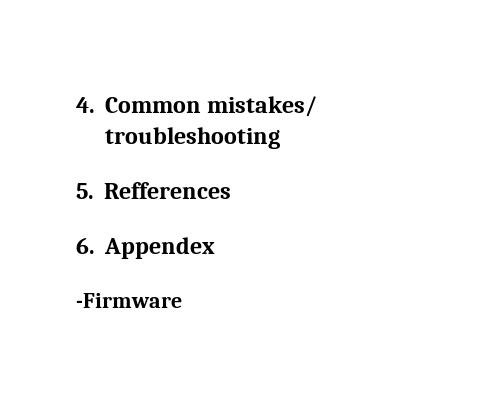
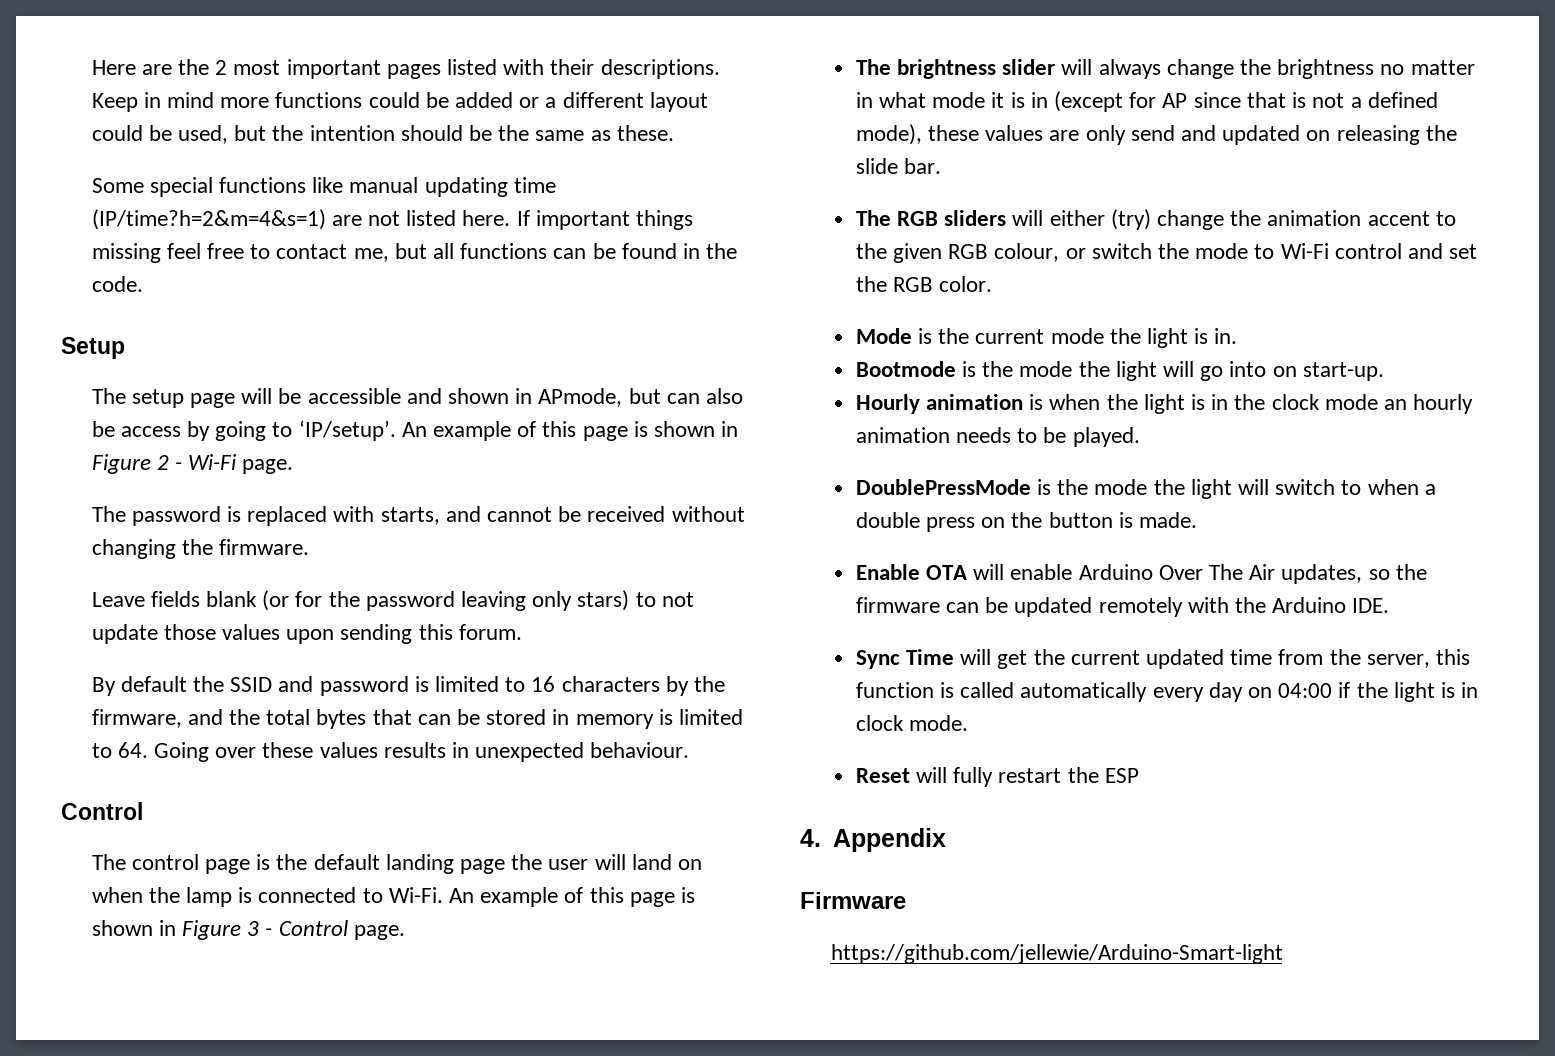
[76,96,317,117] [104,127,280,149] [76,182,231,199] [76,237,215,259] [76,293,182,308] 4. Common mistakes/ troubleshooting // 5. Refferences // 6. Appendex // -Firmware -> [91,59,720,79] [91,92,708,112] [91,125,674,144] [91,177,556,197] [91,209,693,230] [91,243,738,263] [91,276,143,292] [61,337,125,359] [91,388,744,408] [91,420,739,441] [91,454,294,474] [91,506,745,526] [91,539,309,559] [91,590,694,611] [91,624,522,644] [91,676,726,696] [91,709,744,729] [91,742,690,762] [61,802,143,820] [91,854,703,874] [91,887,696,907] [91,920,405,940] [855,59,1475,79] [855,91,1438,112] [855,124,1457,145] [855,158,942,174] [855,209,1456,230] [855,243,1478,263] [855,276,993,292] [855,328,1238,348] [855,361,1384,381] [855,394,1474,414] [855,427,1140,447] [855,479,1436,499] [855,512,1198,532] [855,564,1427,584] [855,597,1390,617] [855,649,1471,669] [855,682,1479,702] [855,715,969,731] [855,767,1139,787] [800,828,946,852] [800,892,906,909] [830,944,1283,964] Here are the 2 most important pages listed with their descriptions. Keep in mind more functions could be added or a different layout could be used, but the intention should be the same as these. // Some special functions like manual updating time (IP/time?h=2&m=4&s=1) are not listed here. If important things missing feel free to contact me, but all functions can be found in the code. // Setup // The setup page will be accessible and shown in APmode, but can also be access by going to ‘IP/setup’. An example of this page is shown in Figure 2 - Wi-Fi page. // The password is replaced with starts, and cannot be received without changing the firmware. // Leave fields blank (or for the password leaving only stars) to not update those values upon sending this forum. // By default the SSID and password is limited to 16 characters by the firmware, and the total bytes that can be stored in memory is limited to 64. Going over these values results in unexpected behaviour. // Control // The control page is the default landing page the user will land on when the lamp is connected to Wi-Fi. An example of this page is shown in Figure 3 - Control page. // The brightness slider will always change the brightness no matter in what mode it is in (except for AP since that is not a defined mode), these values are only send and updated on releasing the slide bar. // The RGB sliders will either (try) change the animation accent to the given RGB colour, or switch the mode to Wi-Fi control and set the RGB color. // Mode is the current mode the light is in. // Bootmode is the mode the light will go into on start-up. // Hourly animation is when the light is in the clock mode an hourly animation needs to be played. // DoublePressMode is the mode the light will switch to when a double press on the button is made. // Enable OTA will enable Arduino Over The Air updates, so the firmware can be updated remotely with the Arduino IDE. // Sync Time will get the current updated time from the server, this function is called automatically every day on 04:00 if the light is in clock mode. // Reset will fully restart the ESP // 4. Appendix // Firmware // https://github.com/jellewie/Arduino-Smart-light

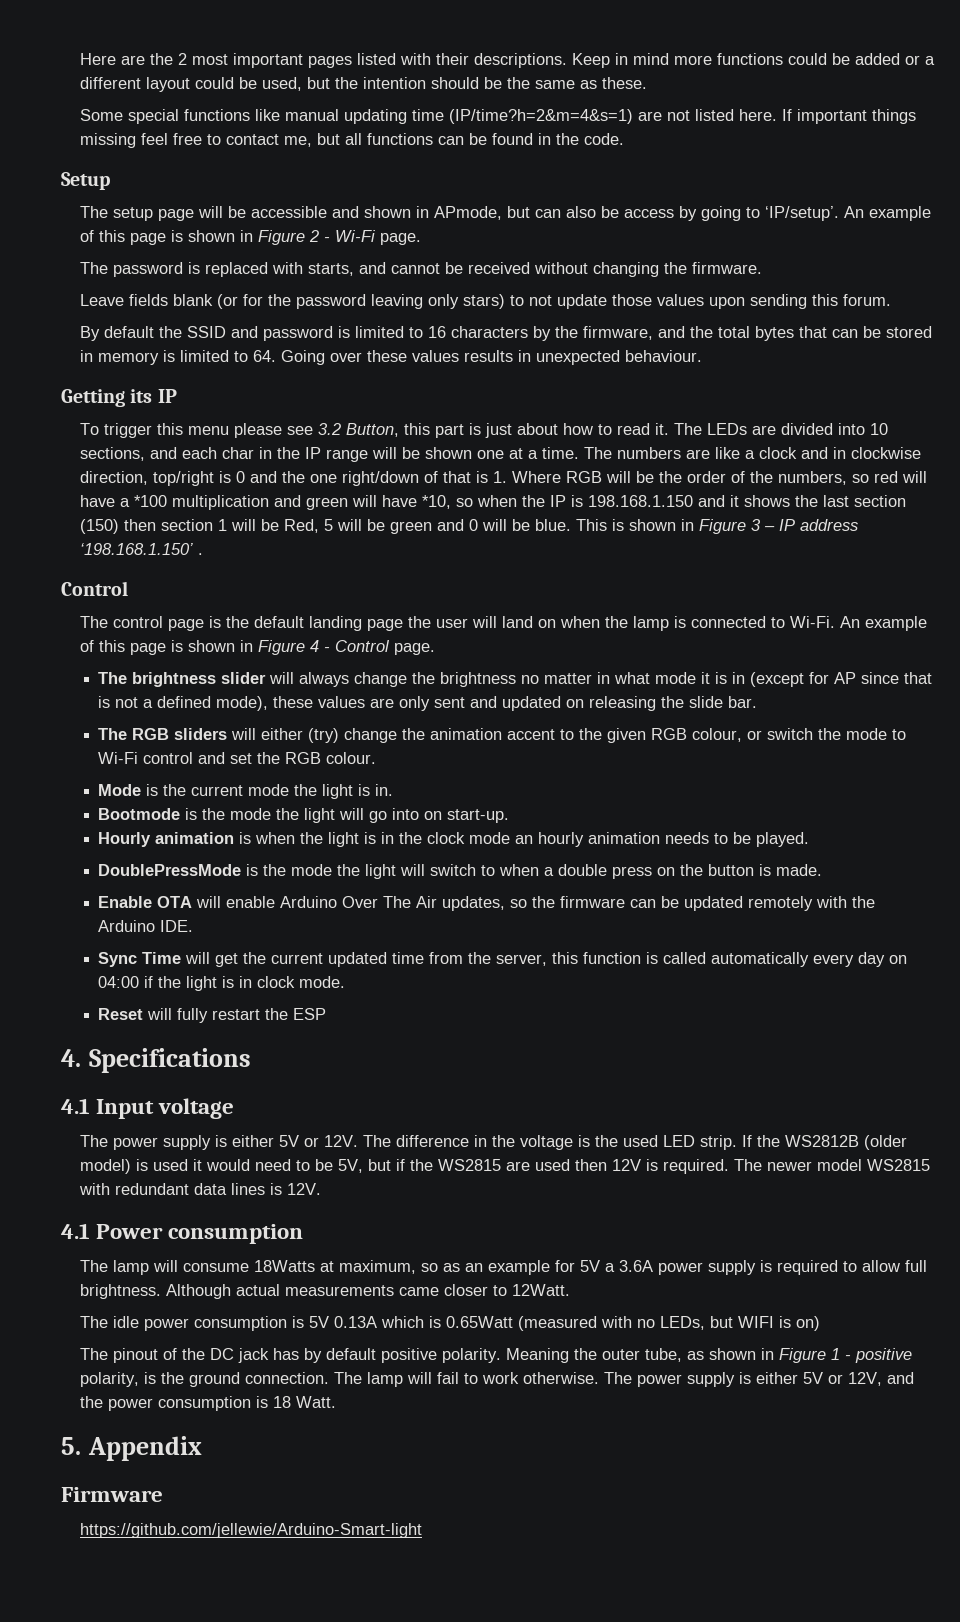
(690, 750) none -> [61,389,177,407] [80,423,889,438] [80,447,922,462] [80,471,928,486] [80,495,907,510] [80,519,859,534] [80,543,204,555] // Getting its IP // To trigger this menu please see 3.2 Button, this part is just about how to read it. The LEDs are divided into 10 sections, and each char in the IP range will be shown one at a time. The numbers are like a clock and in clockwise direction, top/right is 0 and the one right/down of that is 1. Where RGB will be the order of the numbers, so red will have a *100 multiplication and green will have *10, so when the IP is 198.168.1.150 and it shows the last section (150) then section 1 will be Red, 5 will be green and 0 will be blue. This is shown in Figure 3 – IP address ‘198.168.1.150’ .
[247,921,260,936] 3 -> [310,640,320,652] 4
[1130,125,1175,141] send -> [434,697,466,708] sent
[939,276,993,292] color. -> [326,752,377,764] colour.
(821, 838) none -> [89,1048,252,1073] [61,1098,235,1119] [80,1135,908,1150] [80,1159,931,1174] [79,1183,322,1195] [61,1223,304,1244] [80,1260,928,1275] [80,1284,571,1299] [80,1316,821,1331] [80,1348,913,1363] [80,1372,915,1387] [80,1396,337,1411] [61,1437,81,1455] Specifications // 4.1 Input voltage // The power supply is either 5V or 12V. The difference in the voltage is the used LED strip. If the WS2812B (older model) is used it would need to be 5V, but if the WS2815 are used then 12V is required. The newer model WS2815 with redundant data lines is 12V. // 4.1 Power consumption // The lamp will consume 18Watts at maximum, so as an example for 5V a 3.6A power supply is required to allow full brightness. Although actual measurements came closer to 12Watt. // The idle power consumption is 5V 0.13A which is 0.65Watt (measured with no LEDs, but WIFI is on) // The pinout of the DC jack has by default positive polarity. Meaning the outer tube, as shown in Figure 1 - positive polarity, is the ground connection. The lamp will fail to work otherwise. The power supply is either 5V or 12V, and the power consumption is 18 Watt. // 5.

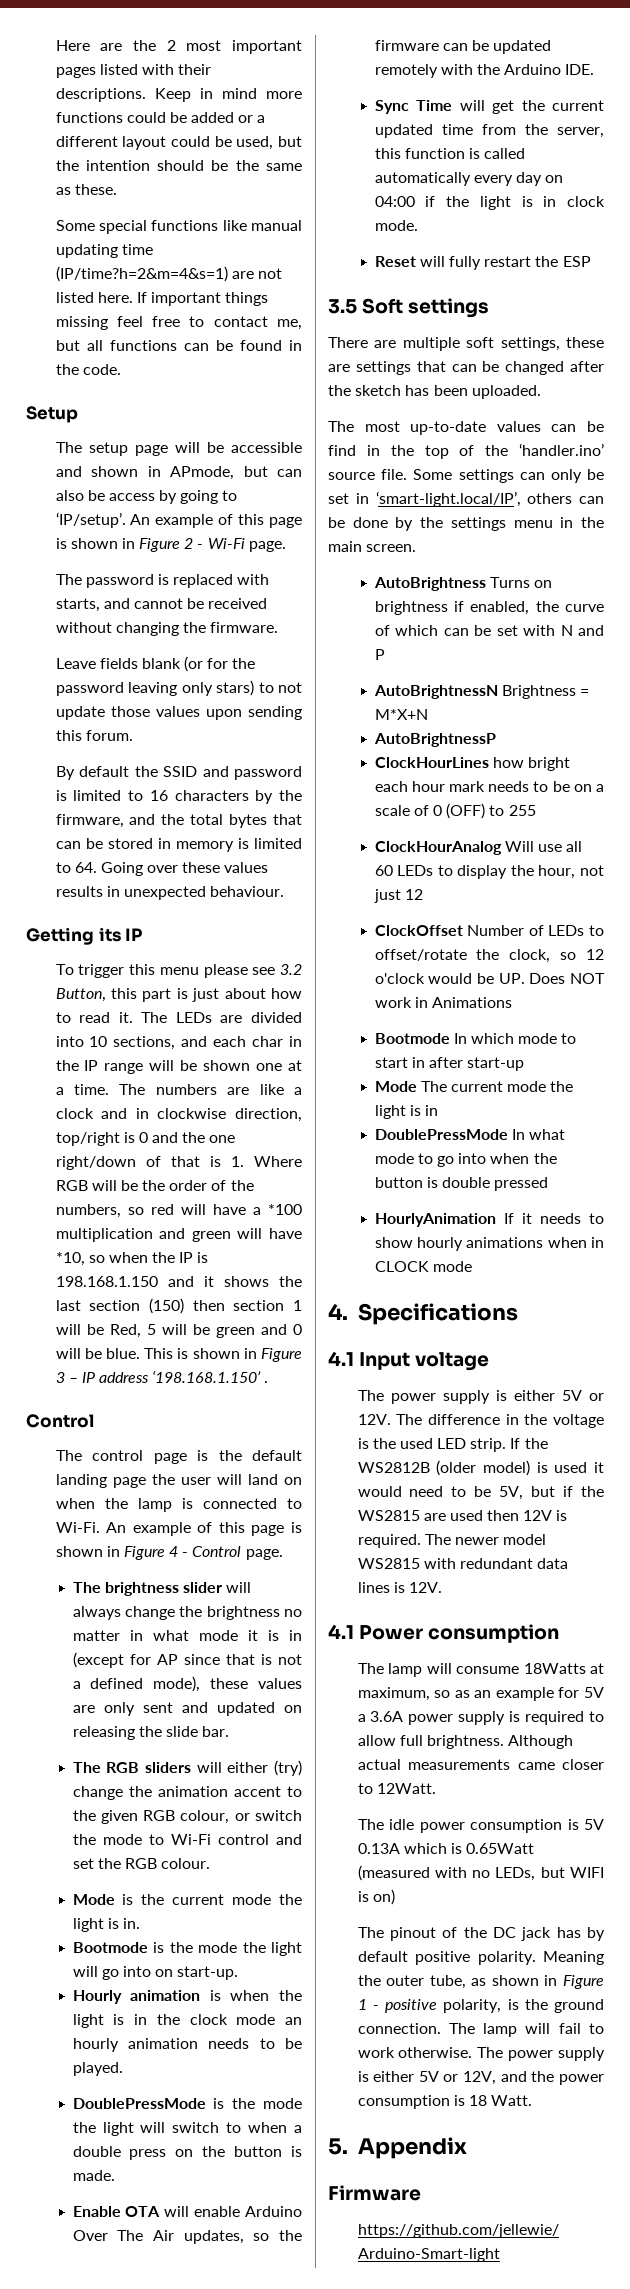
(327, 1014) none -> [328,298,490,318] [328,337,604,351] [328,361,604,375] [328,385,541,399] [328,421,604,435] [328,443,604,459] [328,469,604,483] [328,491,604,507] [328,517,604,531] [328,541,417,552] [373,577,552,591] [374,601,604,615] [374,625,604,636] [374,649,385,660] [373,685,589,699] [374,709,428,720] [373,733,496,747] [374,757,570,771] [374,781,604,792] [374,803,536,819] [374,841,583,855] [374,865,604,879] [373,889,423,903] [374,925,604,936] [374,949,604,963] [374,973,605,984] [374,997,512,1008] [374,1033,577,1044] [374,1057,525,1071] [374,1081,574,1092] [374,1105,438,1119] [374,1129,565,1140] [374,1153,557,1167] [374,1177,549,1191] [374,1213,604,1227] [374,1237,604,1251] [374,1261,472,1272] // 3.5 Soft settings // There are multiple soft settings, these are settings that can be changed after the sketch has been uploaded. // The most up-to-date values can be find in the top of the ‘handler.ino’ source file. Some settings can only be set in ‘smart-light.local/IP’, others can be done by the settings menu in the main screen. // AutoBrightness Turns on brightness if enabled, the curve of which can be set with N and P // AutoBrightnessN Brightness = M*X+N // AutoBrightnessP // ClockHourLines how bright each hour mark needs to be on a scale of 0 (OFF) to 255 // ClockHourAnalog Will use all 60 LEDs to display the hour, not just 12 // ClockOffset Number of LEDs to offset/rotate the clock, so 12 o'clock would be UP. Does NOT work in Animations // Bootmode In which mode to start in after start-up // Mode The current mode the light is in // DoublePressMode In what mode to go into when the button is double pressed // HourlyAnimation If it needs to show hourly animations when in CLOCK mode

